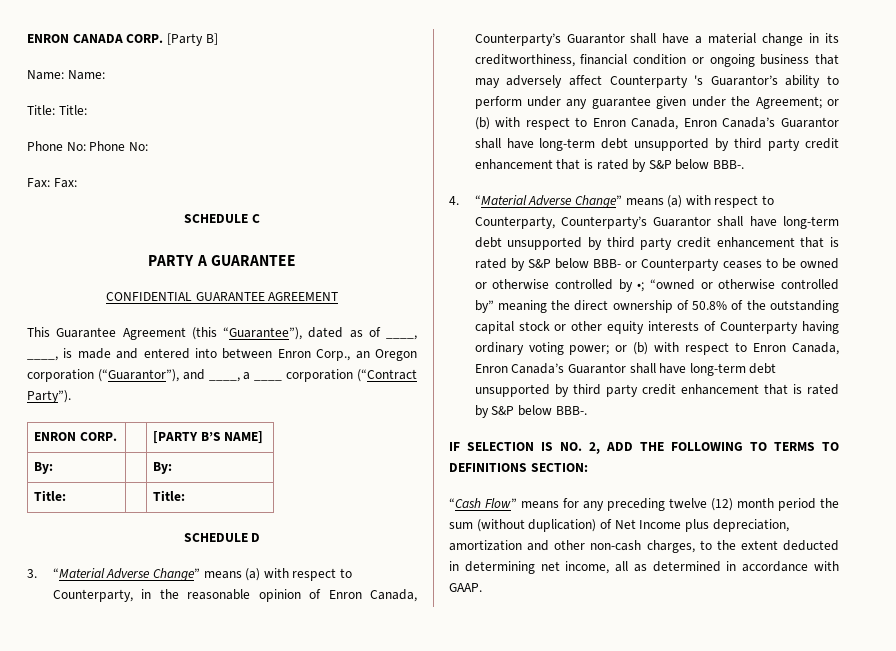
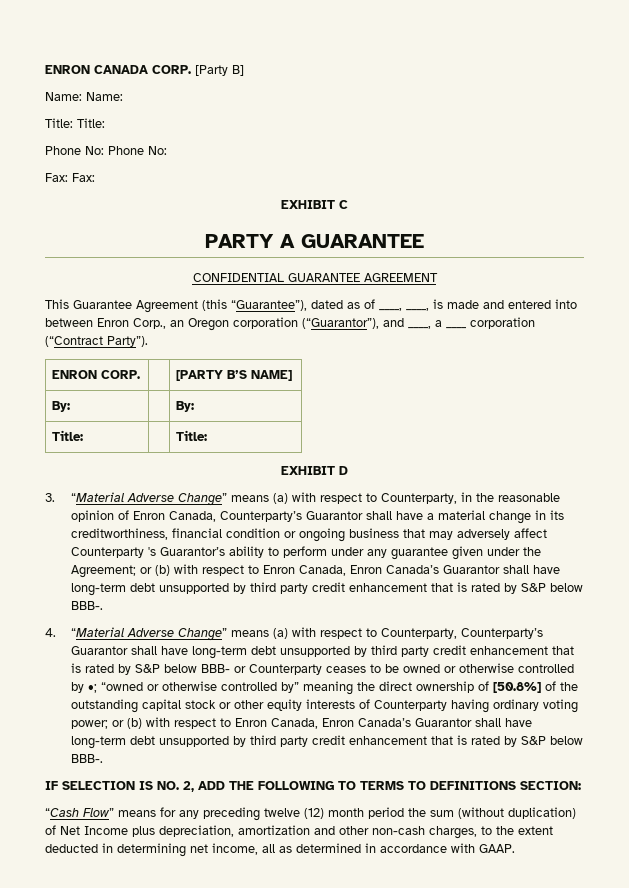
[184,214,249,223] SCHEDULE -> [281,200,335,209] EXHIBIT
[183,533,248,542] SCHEDULE -> [281,466,335,475] EXHIBIT
[692,301,728,310] 50.8% -> [492,682,541,693] [50.8%]

